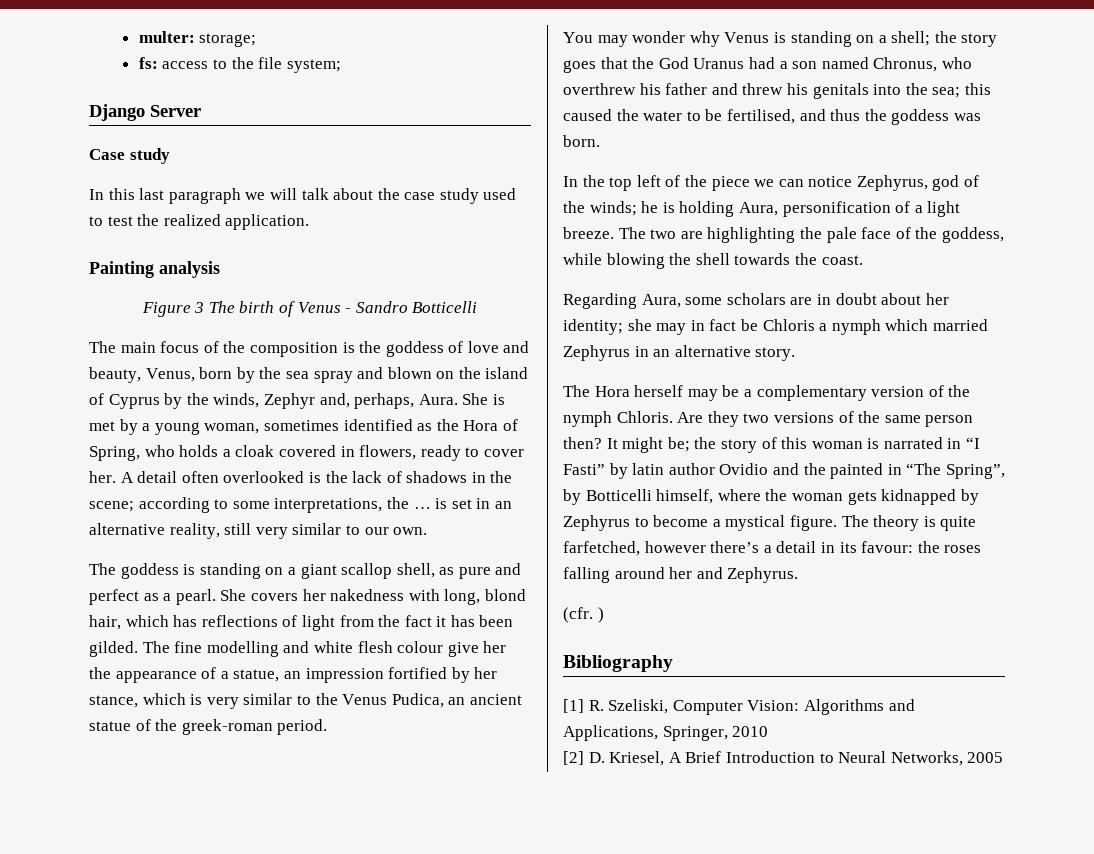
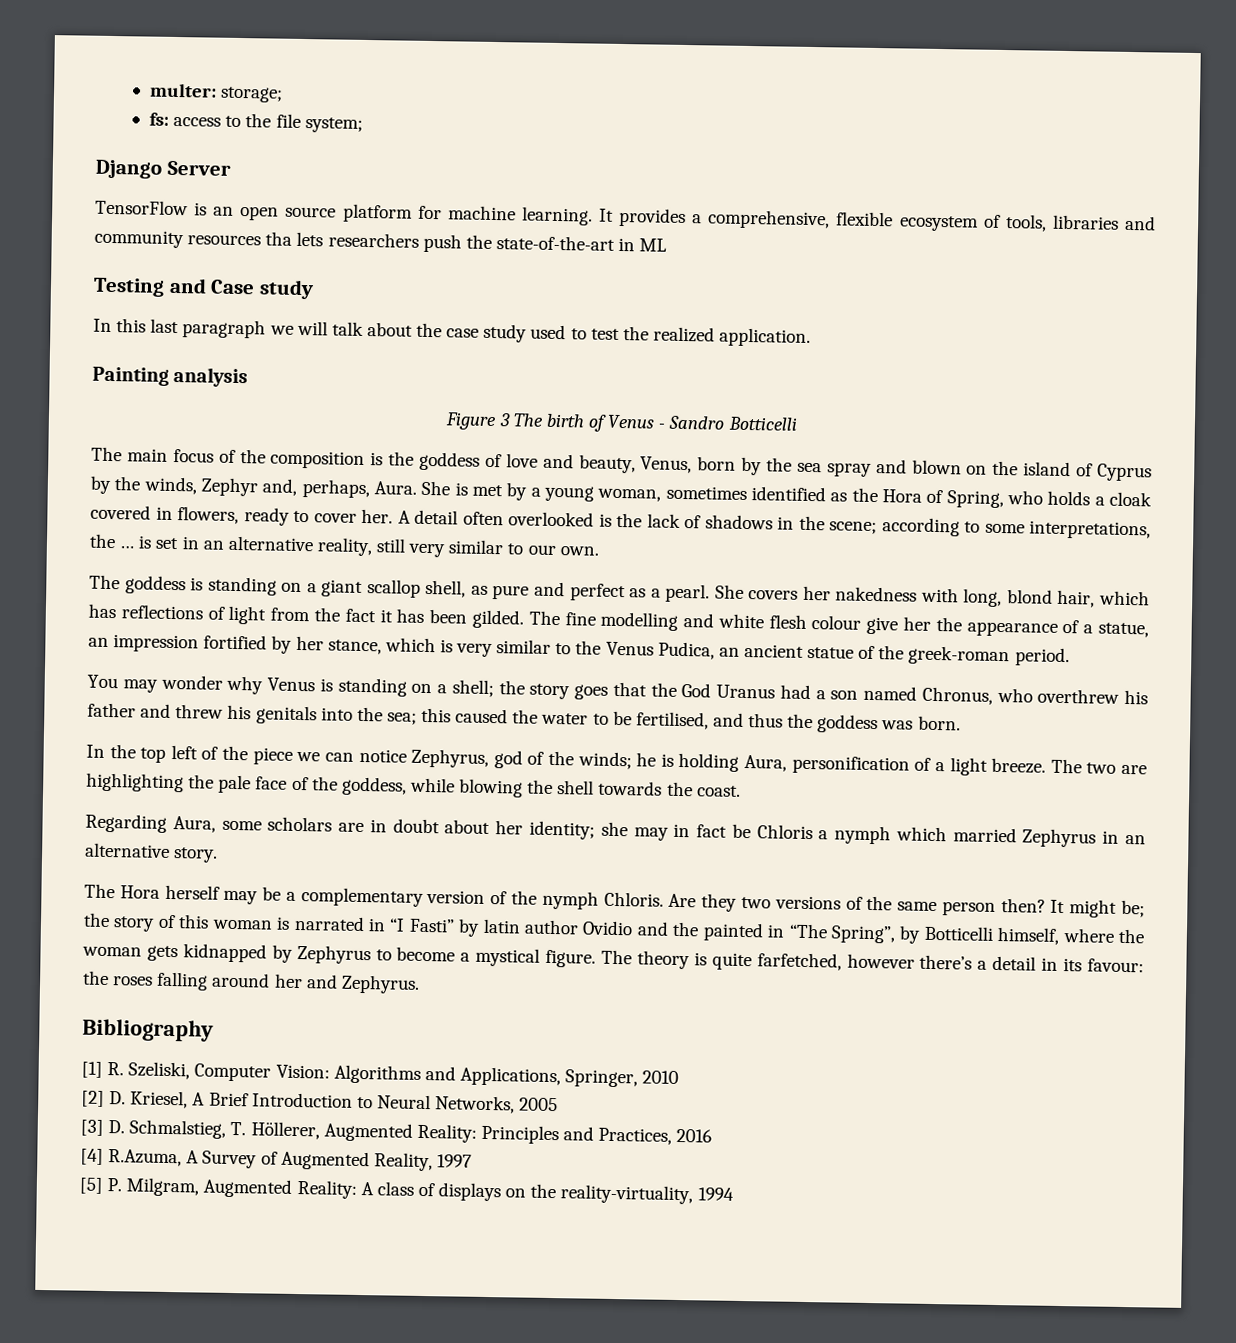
(201, 111) none -> [95,199,1156,232] [94,229,668,253] [93,277,207,297] TensorFlow is an open source platform for machine learning. It provides a comprehensive, flexible ecosystem of tools, libraries and community resources tha lets researchers push the state-of-the-art in ML // Testing and
[563,607,604,623] // (cfr. ) -> (420, 984) none
(1004, 757) none -> [80,1119,713,1145] [80,1148,472,1172] [79,1177,734,1205] // [3] D. Schmalstieg, T. Höllerer, Augmented Reality: Principles and Practices, 2016 // [4] R.Azuma, A Survey of Augmented Reality, 1997 // [5] P. Milgram, Augmented Reality: A class of displays on the reality-virtuality, 1994

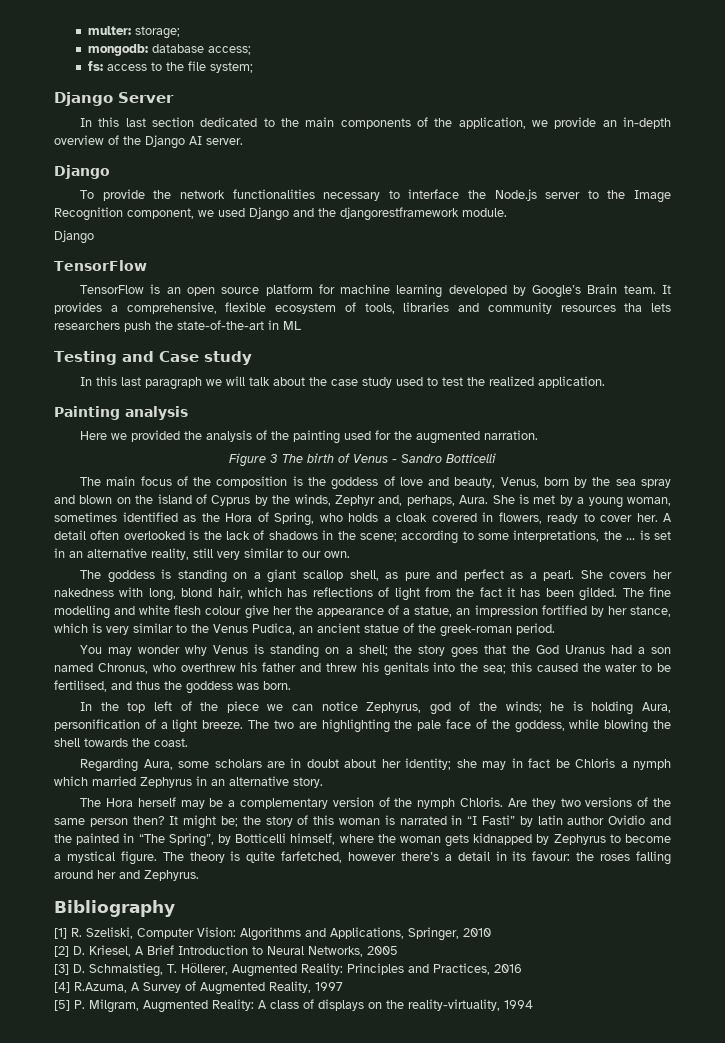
(284, 94) none -> [87,44,251,56] // mongodb: database access;
(231, 168) none -> [80,117,672,129] [54,135,243,149] [54,165,110,179] [80,189,672,203] [54,207,507,221] [54,230,94,244] [54,260,147,271] // In this last section dedicated to the main components of the application, we provide an in-depth overview of the Django AI server. // Django // To provide the network functionalities necessary to interface the Node.js server to the Image Recognition component, we used Django and the djangorestframework module. // Django // TensorFlow
[521,206,593,226] learning. -> [396,284,656,298] learning developed by Google’s Brain team.
(249, 377) none -> [80,430,539,444] // Here we provided the analysis of the painting used for the augmented narration.

